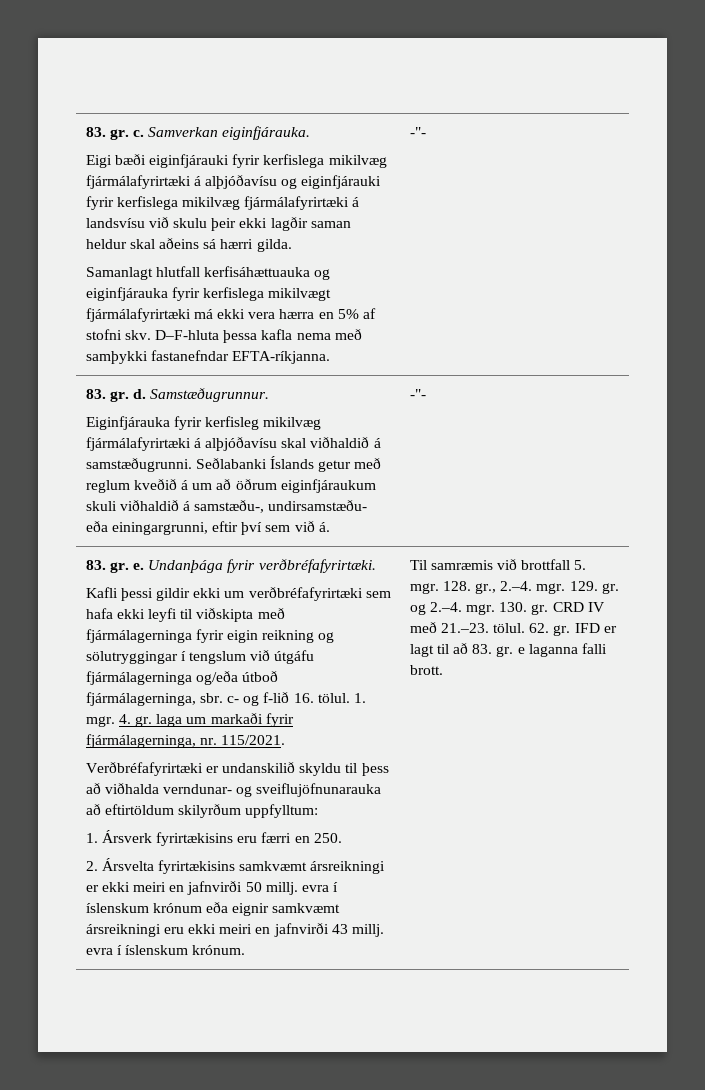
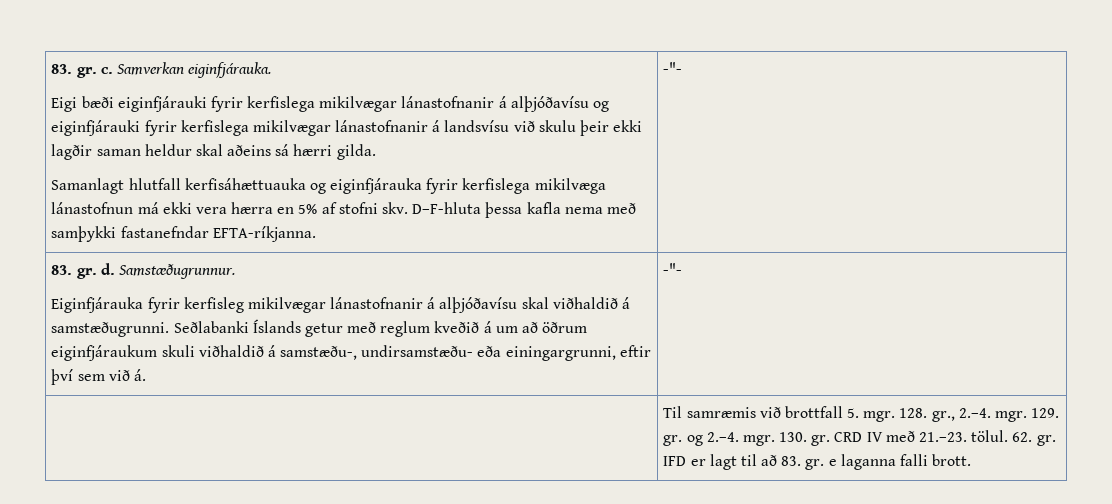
[328,155,387,168] [85,175,191,189] mikilvæg fjármálafyrirtæki -> [319,96,495,112] mikilvægar lánastofnanir
[182,196,350,210] mikilvæg fjármálafyrirtæki -> [252,120,429,136] mikilvægar lánastofnanir
[268,288,332,301] [85,308,191,322] mikilvægt fjármálafyrirtæki -> [534,178,606,194] [51,202,134,214] mikilvæga lánastofnun
[263,417,322,430] [85,437,191,451] mikilvæg fjármálafyrirtæki -> [247,297,424,313] mikilvægar lánastofnanir
[85,559,376,573] [85,587,391,601] [85,608,285,622] [85,629,335,643] [85,650,315,664] [85,671,279,685] [85,692,366,706] [85,713,294,727] [85,734,286,748] [85,762,389,776] [85,783,382,797] [85,804,319,818] [85,830,342,846] [85,858,386,874] [85,881,339,895] [85,902,341,916] [85,923,384,937] [85,945,246,955] 83. gr. e. Undanþága fyrir verðbréfafyrirtæki. // Kafli þessi gildir ekki um verðbréfafyrirtæki sem hafa ekki leyfi til viðskipta með fjármálagerninga fyrir eigin reikning og sölutryggingar í tengslum við útgáfu fjármálagerninga og/eða útboð fjármálagerninga, sbr. c- og f-lið 16. tölul. 1. mgr. 4. gr. laga um markaði fyrir fjármálagerninga, nr. 115/2021. // Verðbréfafyrirtæki er undanskilið skyldu til þess að viðhalda verndunar- og sveiflujöfnunarauka að eftirtöldum skilyrðum uppfylltum: // 1. Ársverk fyrirtækisins eru færri en 250. // 2. Ársvelta fyrirtækisins samkvæmt ársreikningi er ekki meiri en jafnvirði 50 millj. evra í íslenskum krónum eða eignir samkvæmt ársreikningi eru ekki meiri en jafnvirði 43 millj. evra í íslenskum krónum. -> (683, 269) none

